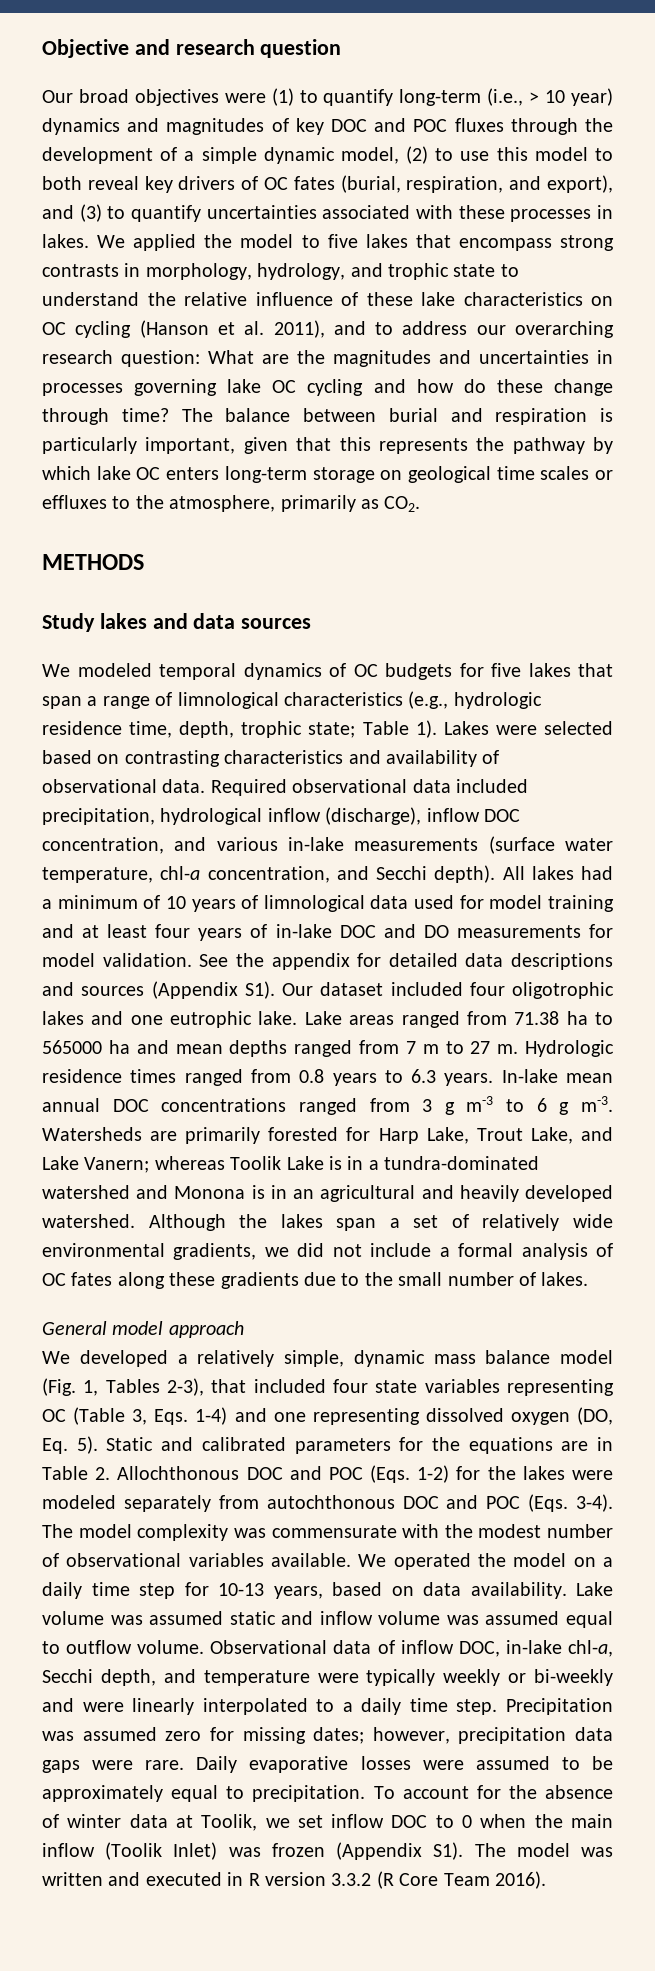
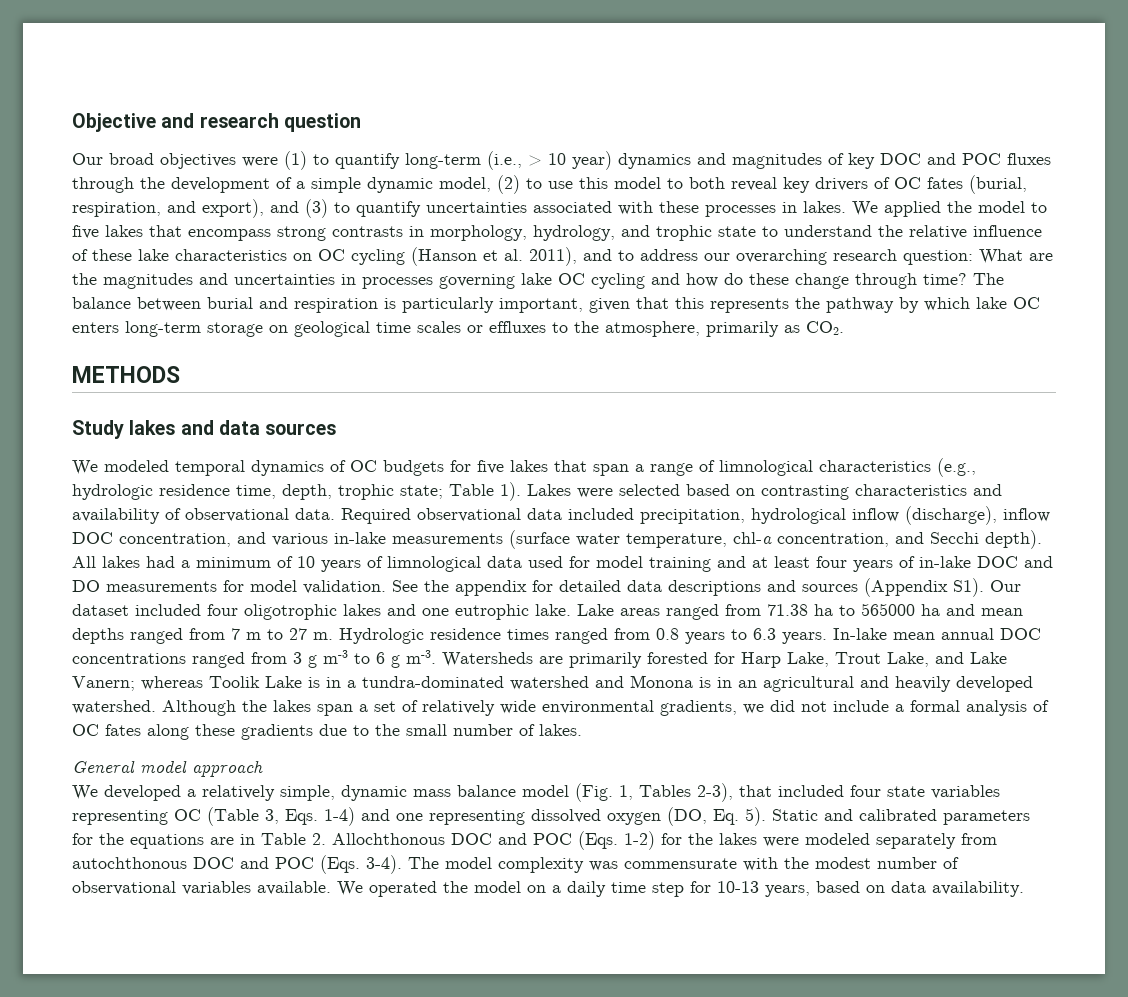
[576,1582,613,1596] [42,1611,613,1628] [42,1640,613,1657] [42,1669,613,1686] [42,1698,613,1715] [42,1727,613,1744] [42,1756,613,1773] [42,1785,613,1802] [42,1814,614,1831] [42,1842,613,1860] [42,1871,546,1889] Lake volume was assumed static and inflow volume was assumed equal to outflow volume. Observational data of inflow DOC, in-lake chl-a, Secchi depth, and temperature were typically weekly or bi-weekly and were linearly interpolated to a daily time step. Precipitation was assumed zero for missing dates; however, precipitation data gaps were rare. Daily evaporative losses were assumed to be approximately equal to precipitation. To account for the absence of winter data at Toolik, we set inflow DOC to 0 when the main inflow (Toolik Inlet) was frozen (Appendix S1). The model was written and executed in R version 3.3.2 (R Core Team 2016). -> (1024, 889) none

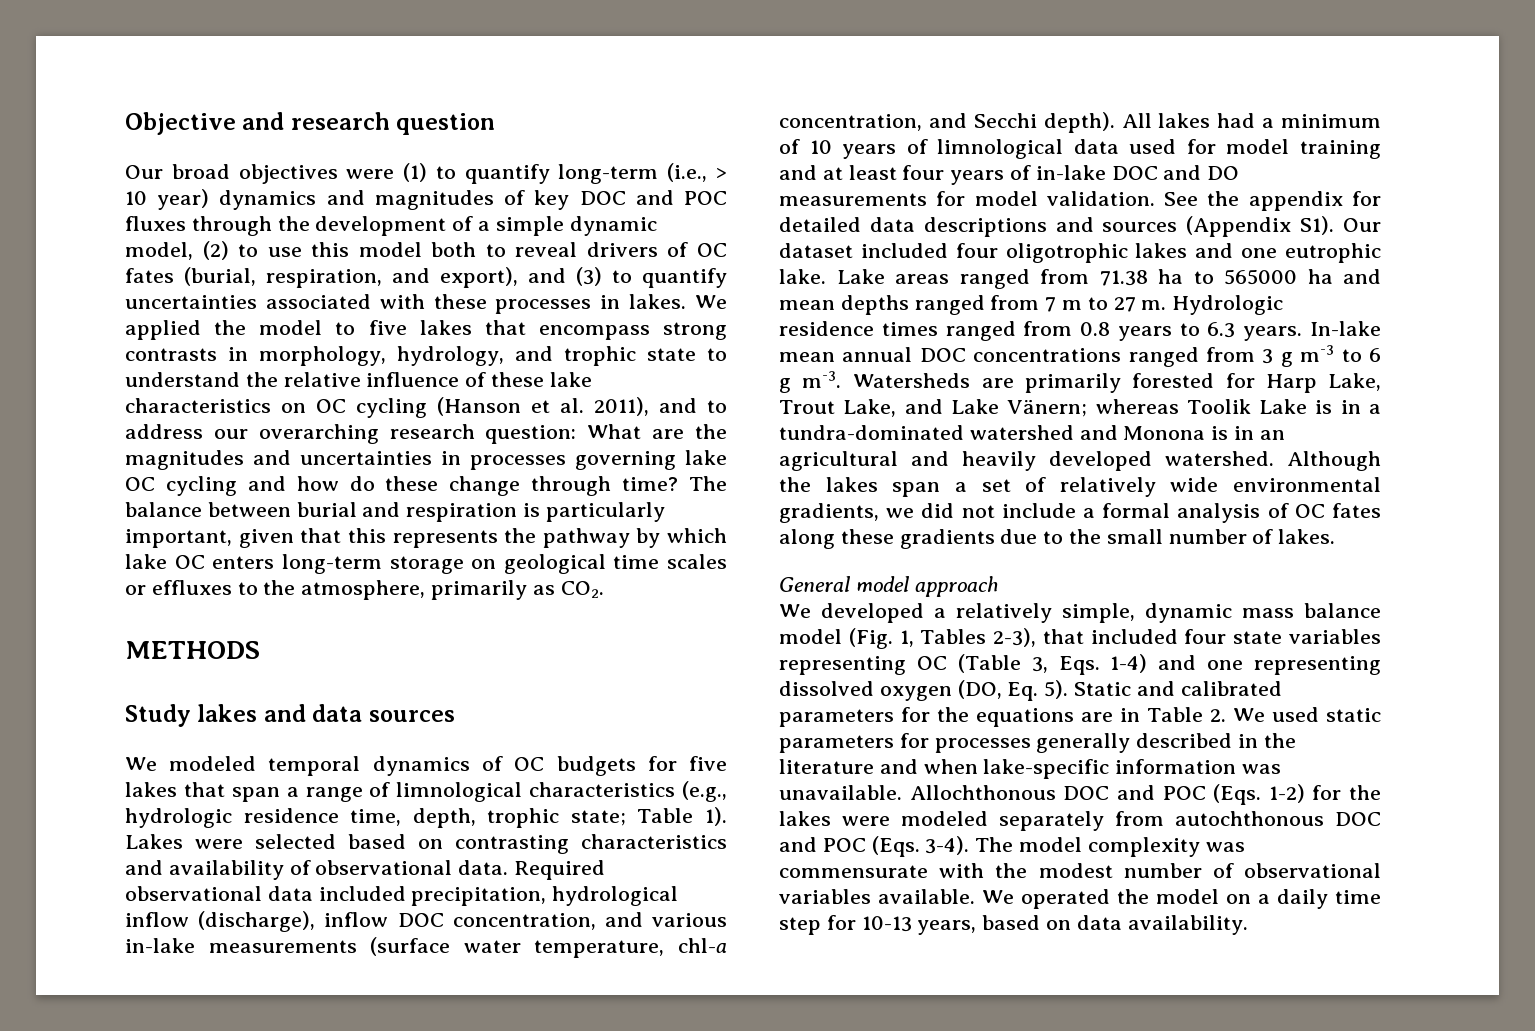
[667,177,810,193] to both reveal key -> [431,242,578,257] both to reveal
[72,676,135,691] Vanern; -> [1007,399,1088,417] Vänern;
(326, 839) none -> [1233,707,1381,722] [779,733,1296,753] [779,759,1282,779] [779,785,902,800] We used static parameters for processes generally described in the literature and when lake-specific information was unavailable.

